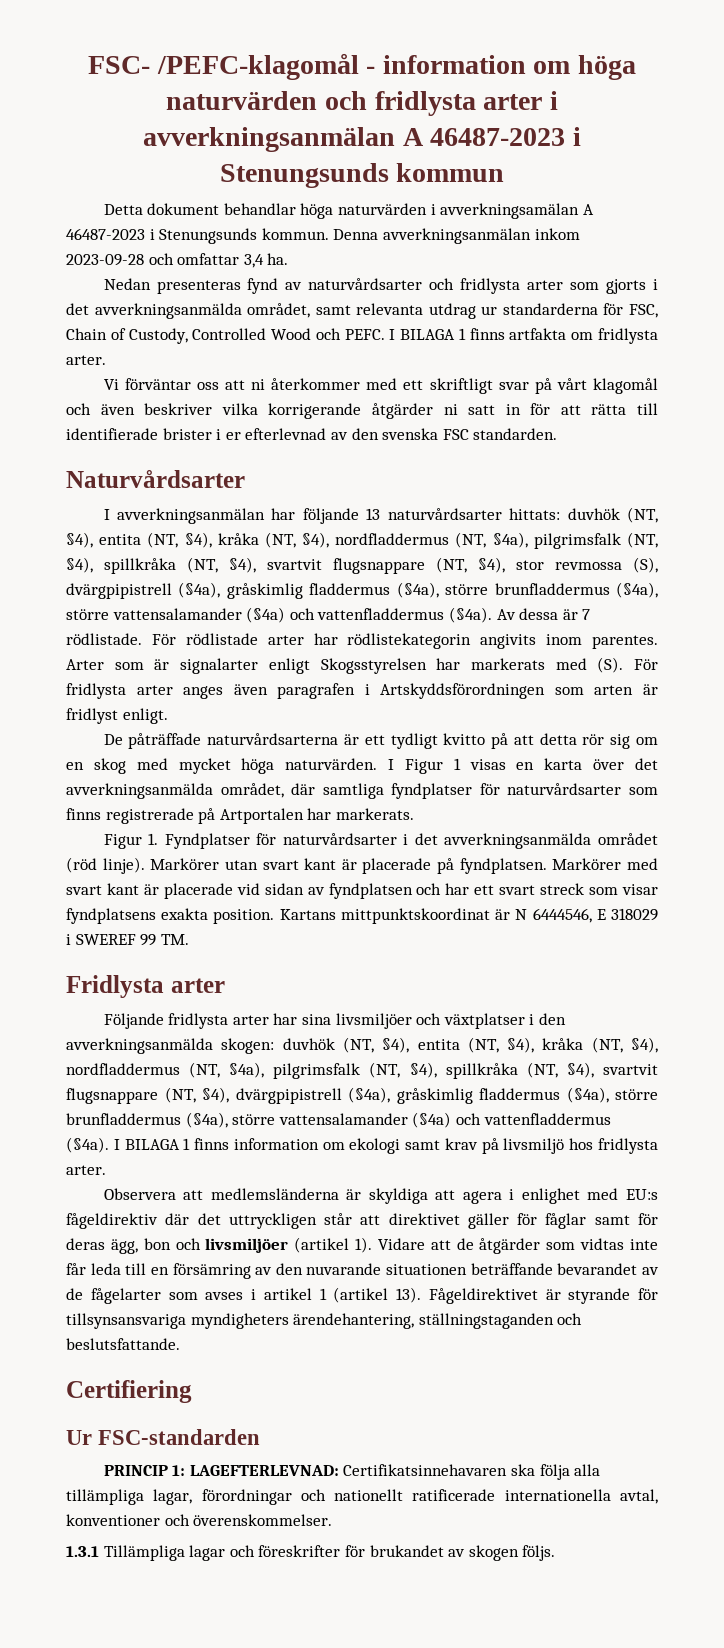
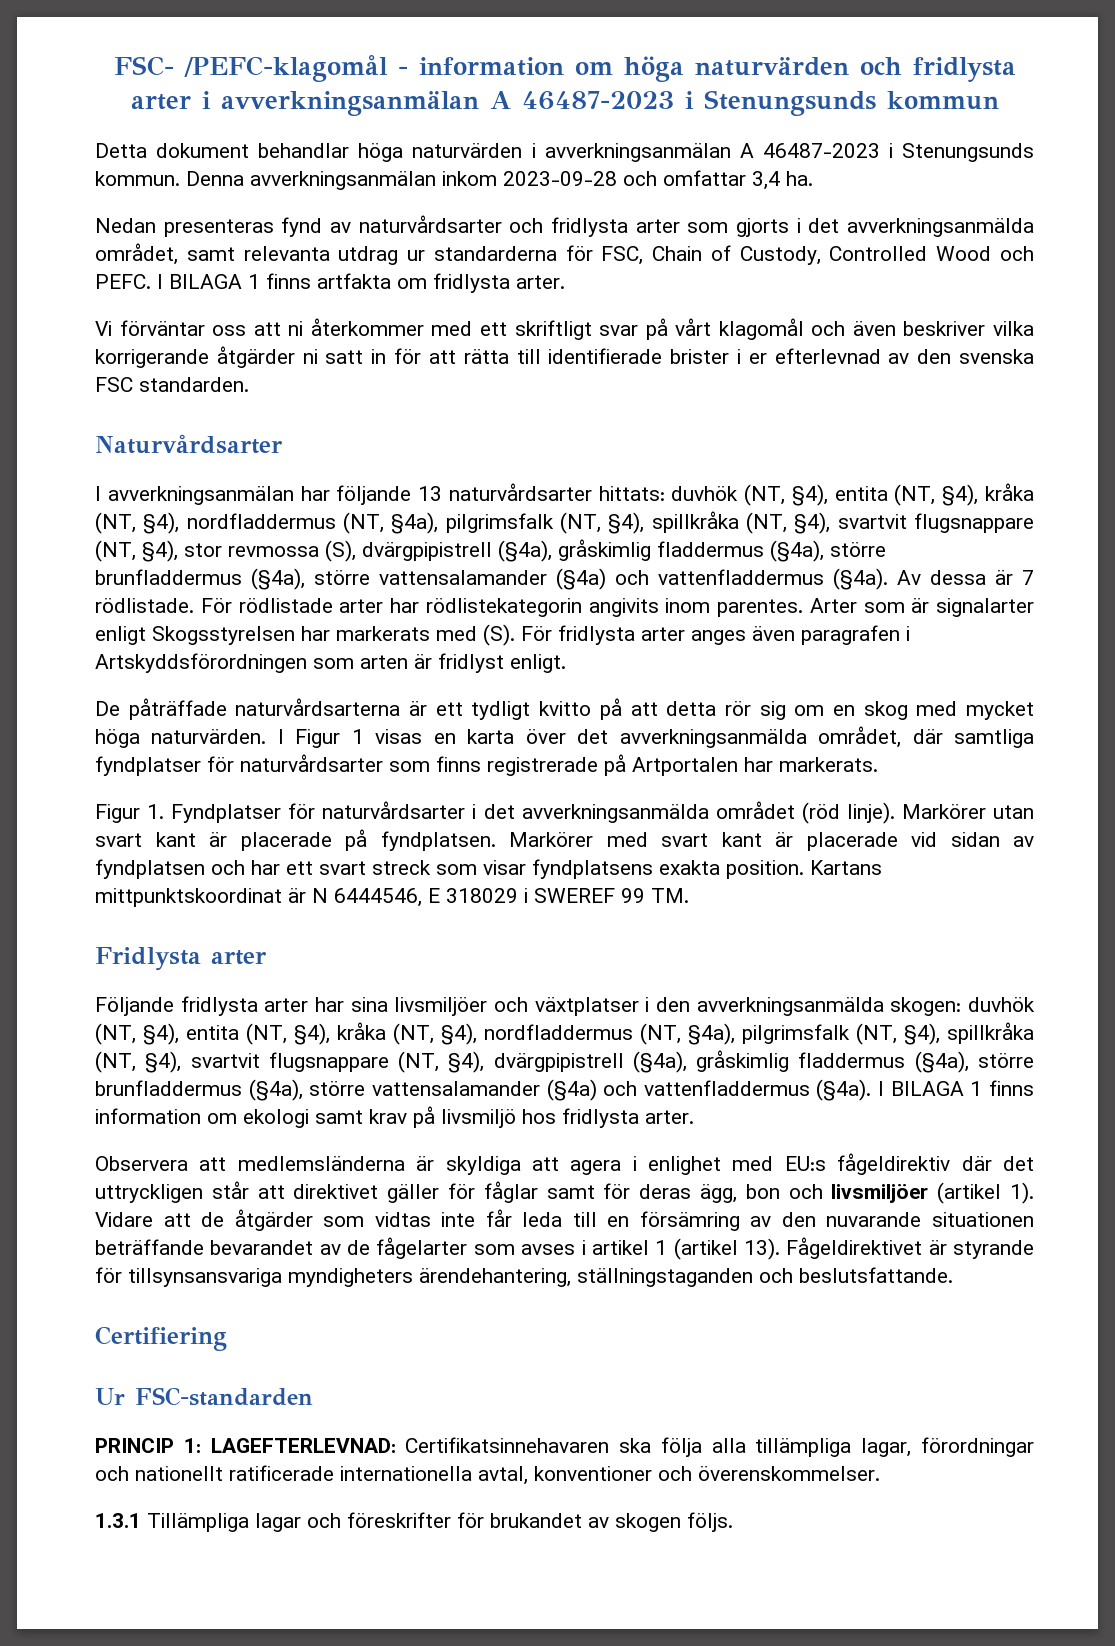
[440,203,580,219] avverkningsamälan -> [544,143,731,162] avverkningsanmälan

